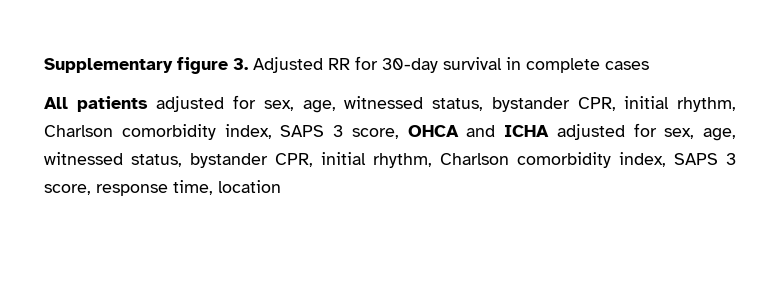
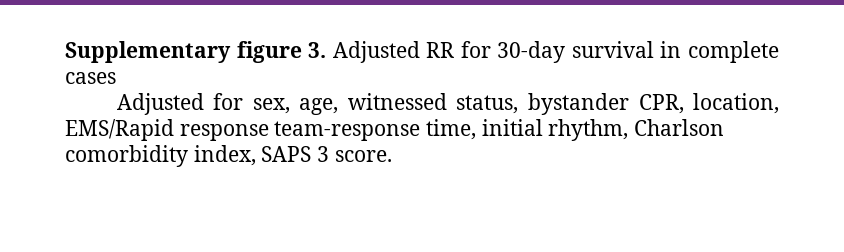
[44,95,737,113] [44,123,736,141] [44,152,736,168] [44,180,281,196] All patients adjusted for sex, age, witnessed status, bystander CPR, initial rhythm, Charlson comorbidity index, SAPS 3 score, OHCA and ICHA adjusted for sex, age, witnessed status, bystander CPR, initial rhythm, Charlson comorbidity index, SAPS 3 score, response time, location -> [116,93,779,115] [65,119,725,141] [65,145,392,167] Adjusted for sex, age, witnessed status, bystander CPR, location, EMS/Rapid response team-response time, initial rhythm, Charlson comorbidity index, SAPS 3 score.

